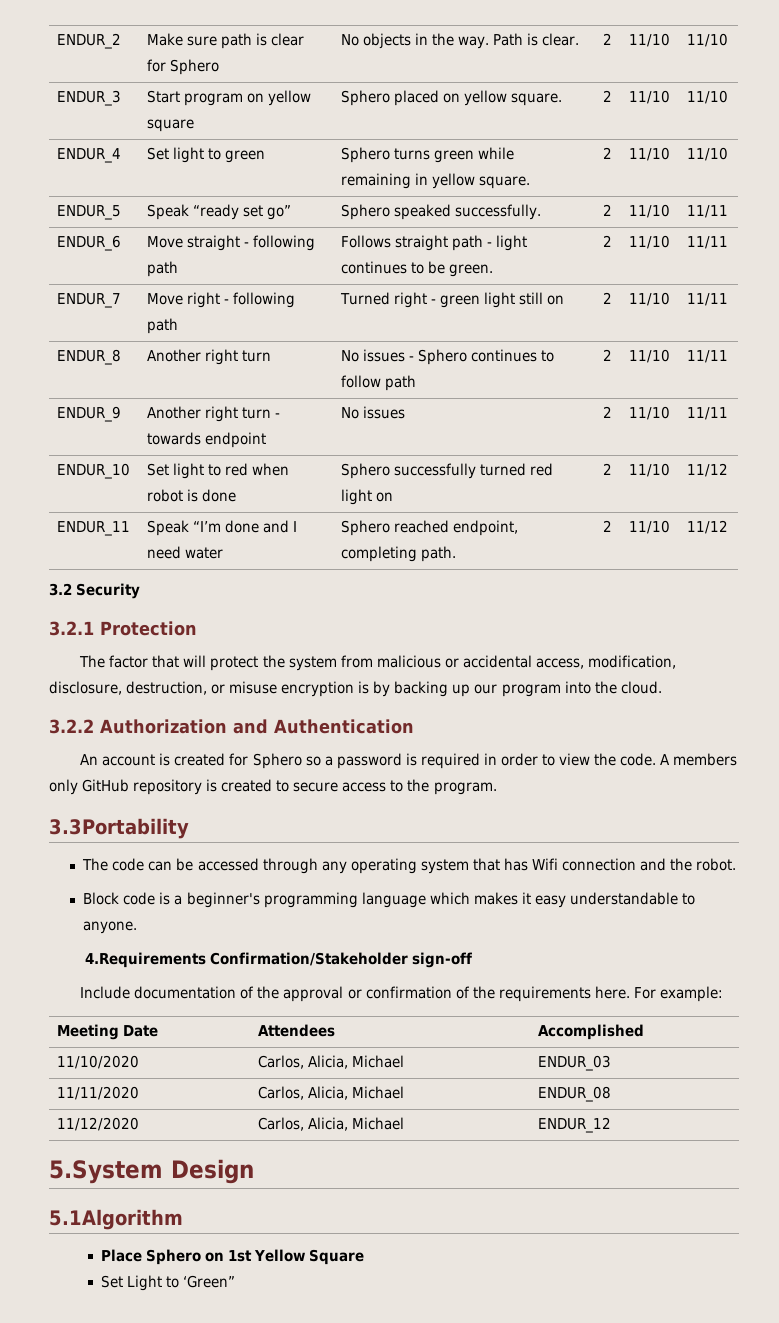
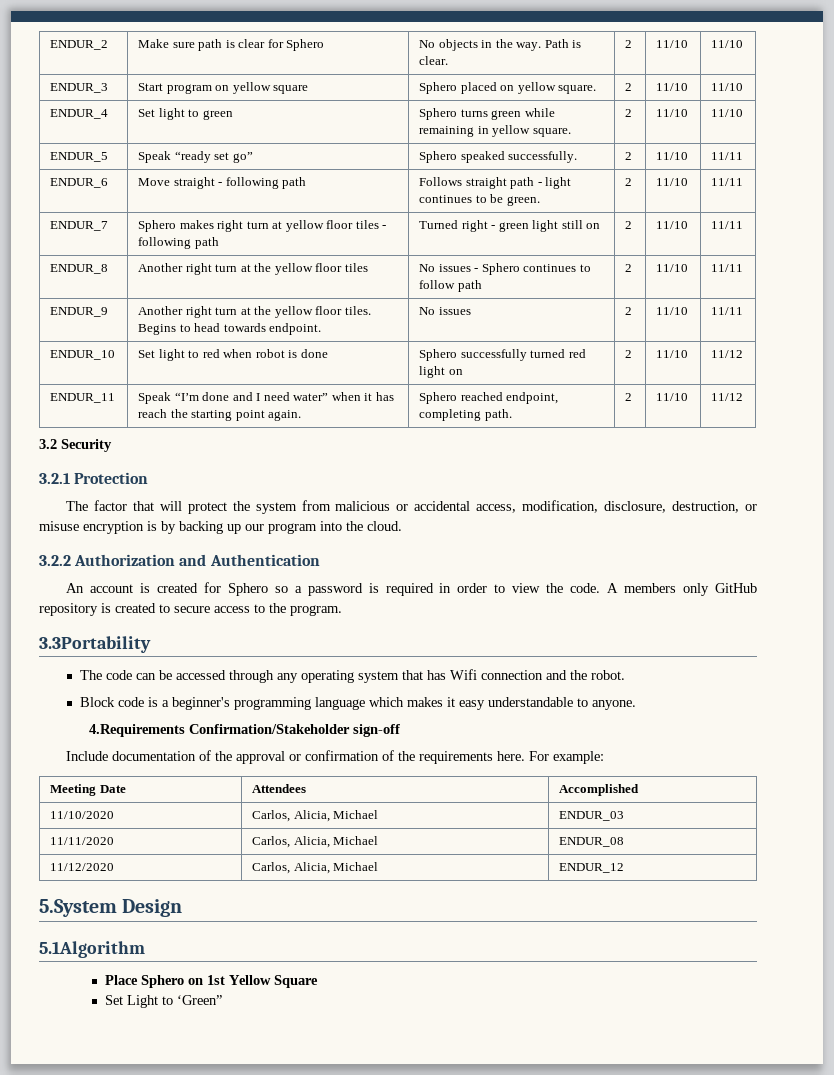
[147,292,221,308] Move right -> [138,220,379,232] Sphero makes right turn at yellow floor tiles
(272, 356) none -> [240,263,368,275] at the yellow floor tiles
[275,413,281,418] [147,432,267,448] - towards endpoint -> [240,306,371,318] [138,323,322,335] at the yellow floor tiles. Begins to head towards endpoint.
[185,547,224,559] water -> [293,392,394,401] [138,409,302,421] water” when it has reach the starting point again.

